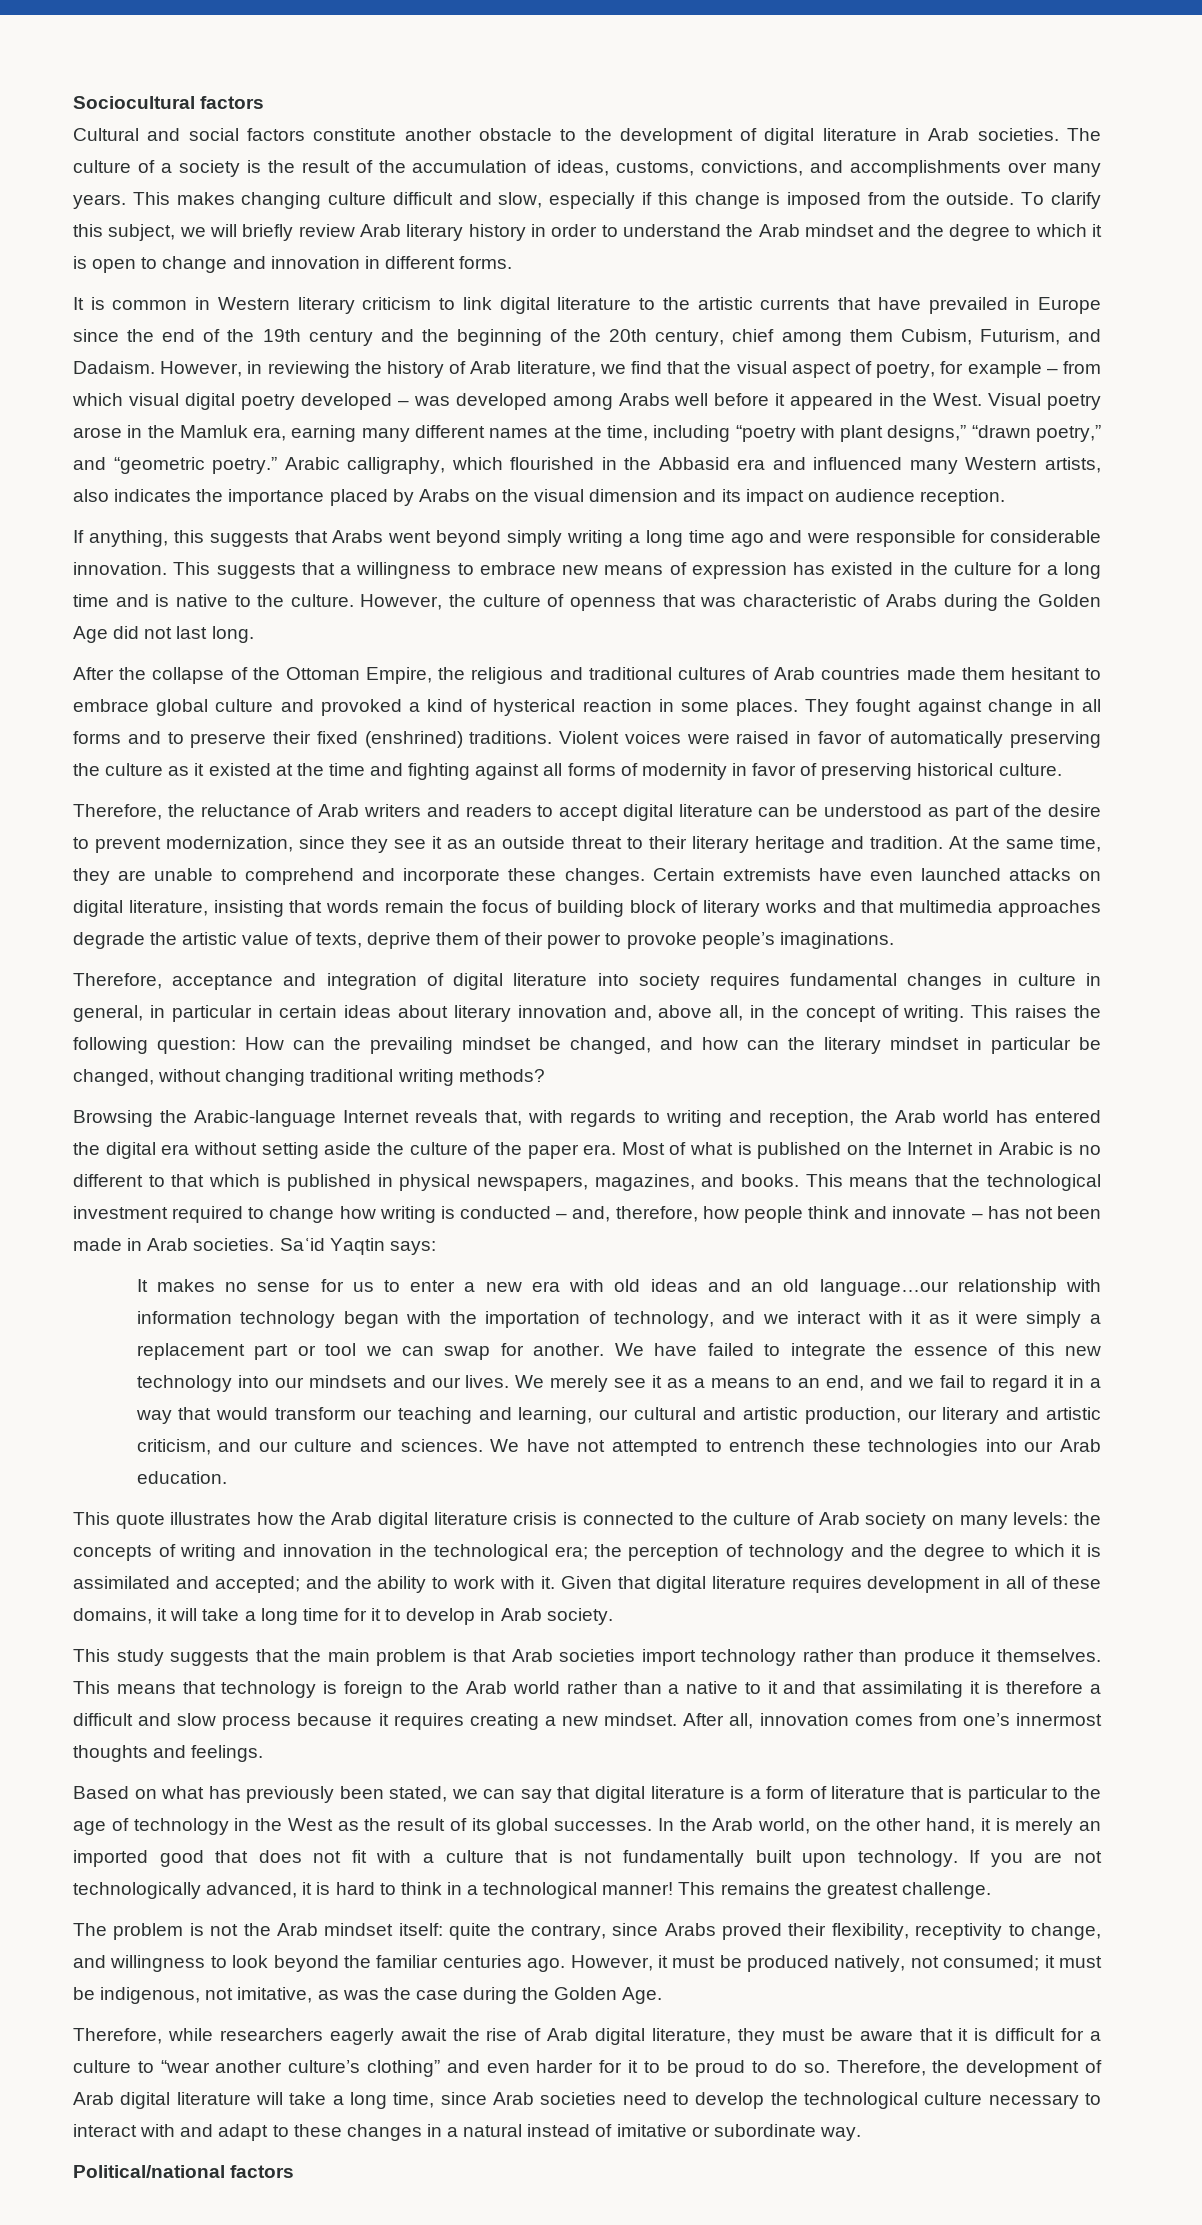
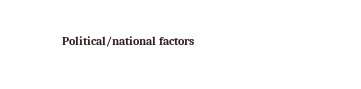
[73,96,265,109] [73,128,1101,145] [73,160,1102,177] [73,192,1102,209] [73,224,1103,241] [73,256,513,273] [73,297,1101,314] [73,329,1101,346] [73,361,1102,378] [72,393,1102,410] [73,425,1102,442] [73,457,1101,474] [73,489,1006,506] [73,530,1102,547] [73,562,1102,579] [73,594,1102,611] [73,626,254,643] [73,667,1101,684] [73,699,1101,716] [73,731,1101,748] [73,763,1062,780] [73,804,1101,821] [73,836,1101,853] [73,868,1102,885] [73,900,1101,917] [73,932,894,949] [73,973,1101,990] [73,1005,1102,1022] [73,1037,1101,1054] [73,1069,545,1086] [73,1110,1101,1127] [73,1142,1102,1159] [73,1174,1101,1191] [73,1206,1101,1223] [73,1237,436,1255] [136,1279,1101,1296] [136,1311,1101,1328] [136,1343,1101,1360] [136,1375,1102,1392] [135,1407,1101,1424] [136,1439,1101,1456] [136,1471,227,1484] [73,1512,1101,1529] [73,1544,1101,1561] [73,1576,1102,1593] [73,1608,613,1625] [73,1649,1101,1666] [73,1681,1101,1698] [73,1713,1102,1730] [73,1745,264,1762] [73,1786,1101,1803] [73,1818,1101,1835] [73,1850,1102,1867] [73,1882,991,1899] [73,1923,1102,1940] [73,1955,1103,1972] [73,1987,663,2004] [73,2028,1101,2045] [73,2060,1102,2077] [73,2092,1102,2109] [73,2124,861,2141] Sociocultural factors // Cultural and social factors constitute another obstacle to the development of digital literature in Arab societies. The culture of a society is the result of the accumulation of ideas, customs, convictions, and accomplishments over many years. This makes changing culture difficult and slow, especially if this change is imposed from the outside. To clarify this subject, we will briefly review Arab literary history in order to understand the Arab mindset and the degree to which it is open to change and innovation in different forms. // It is common in Western literary criticism to link digital literature to the artistic currents that have prevailed in Europe since the end of the 19th century and the beginning of the 20th century, chief among them Cubism, Futurism, and Dadaism. However, in reviewing the history of Arab literature, we find that the visual aspect of poetry, for example – from which visual digital poetry developed – was developed among Arabs well before it appeared in the West. Visual poetry arose in the Mamluk era, earning many different names at the time, including “poetry with plant designs,” “drawn poetry,” and “geometric poetry.” Arabic calligraphy, which flourished in the Abbasid era and influenced many Western artists, also indicates the importance placed by Arabs on the visual dimension and its impact on audience reception. // If anything, this suggests that Arabs went beyond simply writing a long time ago and were responsible for considerable innovation. This suggests that a willingness to embrace new means of expression has existed in the culture for a long time and is native to the culture. However, the culture of openness that was characteristic of Arabs during the Golden Age did not last long. // After the collapse of the Ottoman Empire, the religious and traditional cultures of Arab countries made them hesitant to embrace global culture and provoked a kind of hysterical reaction in some places. They fought against change in all forms and to preserve their fixed (enshrined) traditions. Violent voices were raised in favor of automatically preserving the culture as it existed at the time and fighting against all forms of modernity in favor of preserving historical culture. // Therefore, the reluctance of Arab writers and readers to accept digital literature can be understood as part of the desire to prevent modernization, since they see it as an outside threat to their literary heritage and tradition. At the same time, they are unable to comprehend and incorporate these changes. Certain extremists have even launched attacks on digital literature, insisting that words remain the focus of building block of literary works and that multimedia approaches degrade the artistic value of texts, deprive them of their power to provoke people’s imaginations. // Therefore, acceptance and integration of digital literature into society requires fundamental changes in culture in general, in particular in certain ideas about literary innovation and, above all, in the concept of writing. This raises the following question: How can the prevailing mindset be changed, and how can the literary mindset in particular be changed, without changing traditional writing methods? // Browsing the Arabic-language Internet reveals that, with regards to writing and reception, the Arab world has entered the digital era without setting aside the culture of the paper era. Most of what is published on the Internet in Arabic is no different to that which is published in physical newspapers, magazines, and books. This means that the technological investment required to change how writing is conducted – and, therefore, how people think and innovate – has not been made in Arab societies. Saʿid Yaqtin says: // It makes no sense for us to enter a new era with old ideas and an old language…our relationship with information technology began with the importation of technology, and we interact with it as it were simply a replacement part or tool we can swap for another. We have failed to integrate the essence of this new technology into our mindsets and our lives. We merely see it as a means to an end, and we fail to regard it in a way that would transform our teaching and learning, our cultural and artistic production, our literary and artistic criticism, and our culture and sciences. We have not attempted to entrench these technologies into our Arab education. // This quote illustrates how the Arab digital literature crisis is connected to the culture of Arab society on many levels: the concepts of writing and innovation in the technological era; the perception of technology and the degree to which it is assimilated and accepted; and the ability to work with it. Given that digital literature requires development in all of these domains, it will take a long time for it to develop in Arab society. // This study suggests that the main problem is that Arab societies import technology rather than produce it themselves. This means that technology is foreign to the Arab world rather than a native to it and that assimilating it is therefore a difficult and slow process because it requires creating a new mindset. After all, innovation comes from one’s innermost thoughts and feelings. // Based on what has previously been stated, we can say that digital literature is a form of literature that is particular to the age of technology in the West as the result of its global successes. In the Arab world, on the other hand, it is merely an imported good that does not fit with a culture that is not fundamentally built upon technology. If you are not technologically advanced, it is hard to think in a technological manner! This remains the greatest challenge. // The problem is not the Arab mindset itself: quite the contrary, since Arabs proved their flexibility, receptivity to change, and willingness to look beyond the familiar centuries ago. However, it must be produced natively, not consumed; it must be indigenous, not imitative, as was the case during the Golden Age. // Therefore, while researchers eagerly await the rise of Arab digital literature, they must be aware that it is difficult for a culture to “wear another culture’s clothing” and even harder for it to be proud to do so. Therefore, the development of Arab digital literature will take a long time, since Arab societies need to develop the technological culture necessary to interact with and adapt to these changes in a natural instead of imitative or subordinate way. // -> (62, 41) none

